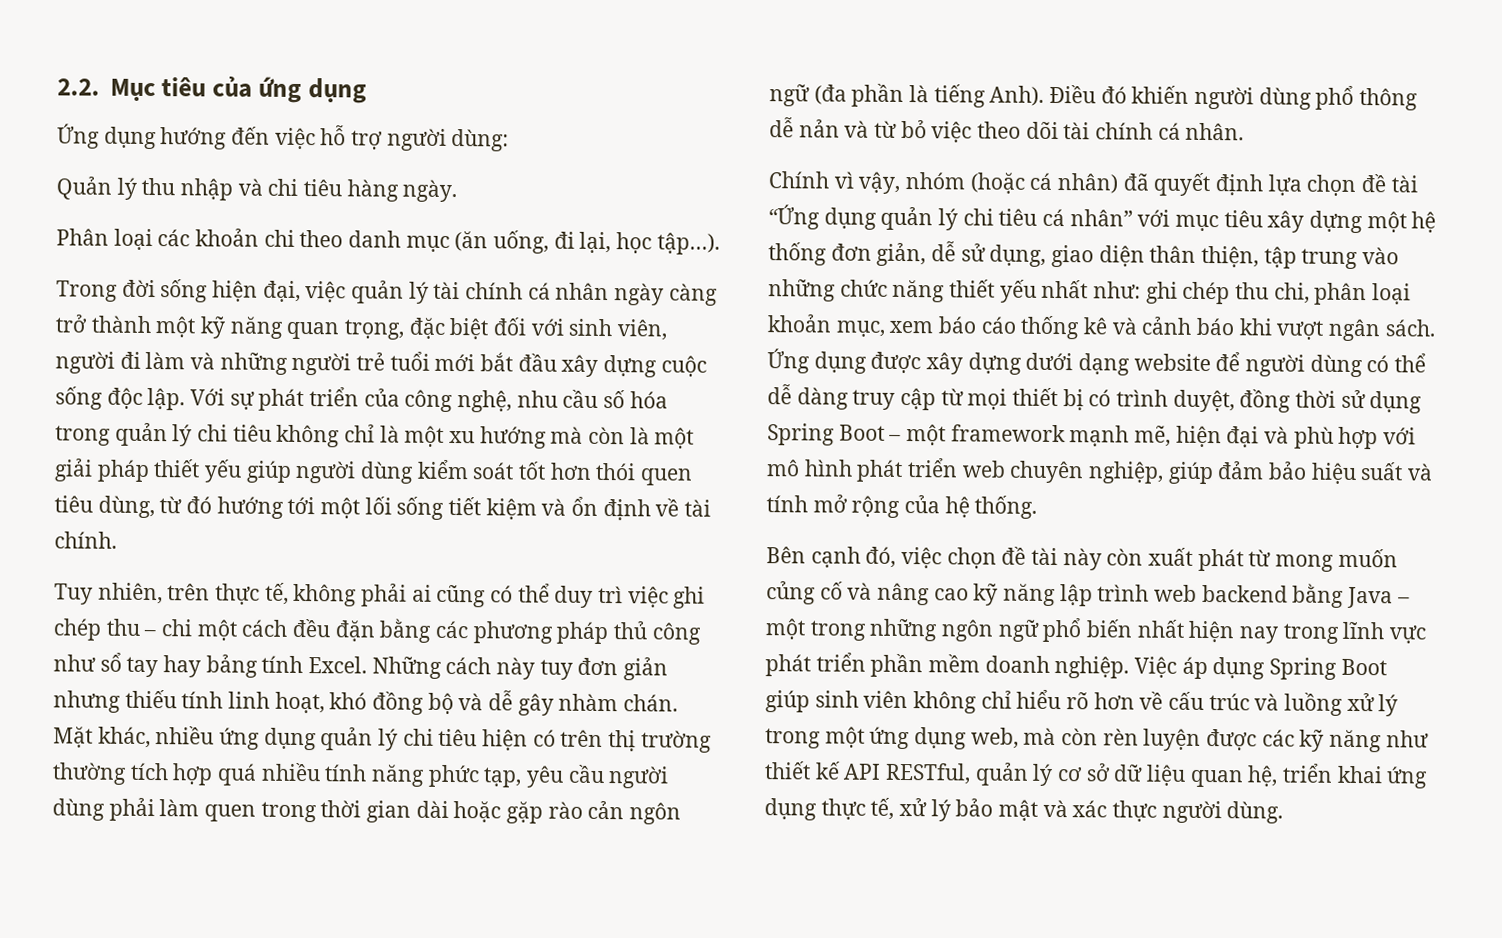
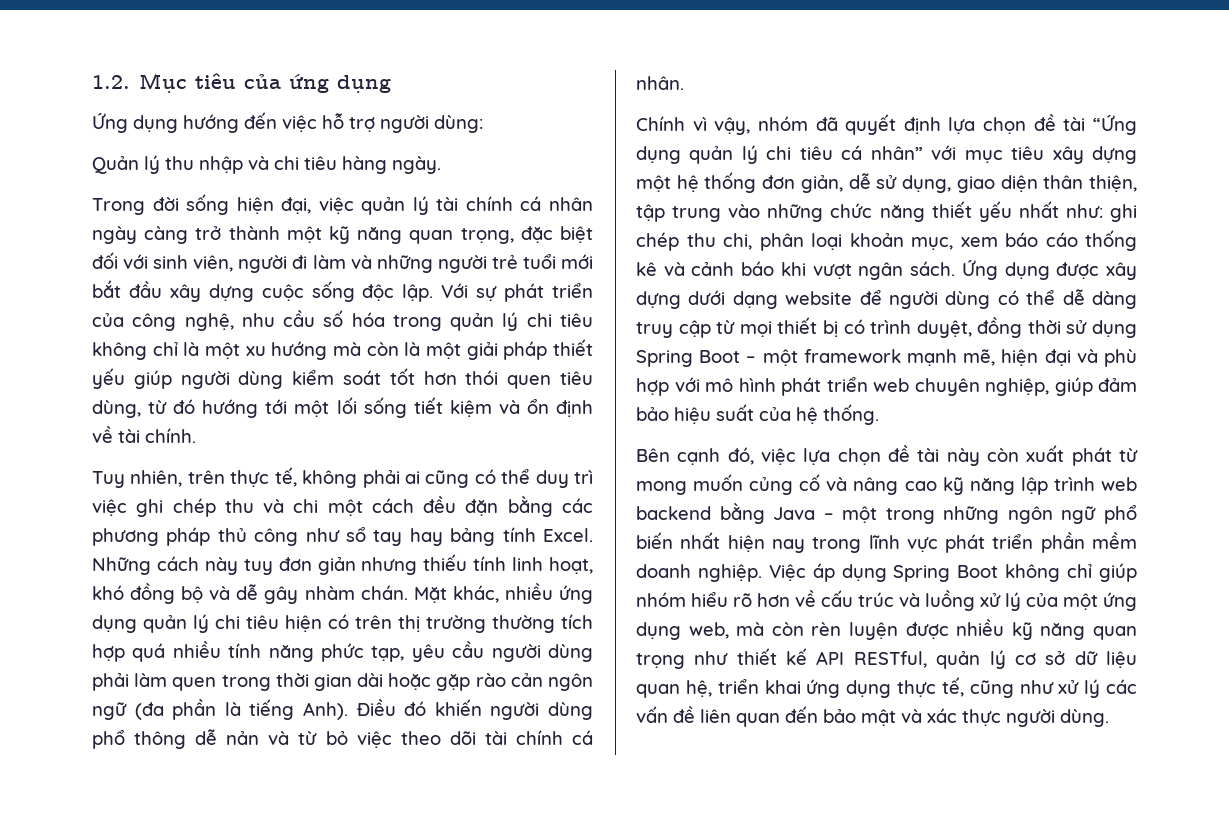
[57,78,100,96] 2.2. -> [92,75,130,89] 1.2.
[56,228,720,255] // Phân loại các khoản chi theo danh mục (ăn uống, đi lại, học tập…). -> (441, 165) none
[143,629,157,637] – -> [263,499,285,513] và
[969,172,1119,194] (hoặc cá nhân) -> (808, 123) none
[1407,463,1434,481] [766,494,901,518] và tính mở rộng -> (754, 412) none
(943, 557) none -> [803,448,831,465] lựa
[765,690,1012,714] giúp sinh viên không chỉ -> [1005,563,1137,582] [636,592,686,607] không chỉ giúp nhóm
[765,728,821,749] trong -> [1026,593,1058,607] của
[1261,729,1383,753] các kỹ năng -> [956,619,1137,640] [636,653,685,669] nhiều kỹ năng quan trọng
[899,797,951,822] xử lý -> [969,679,1137,698] [636,706,818,727] cũng như xử lý các vấn đề liên quan đến

